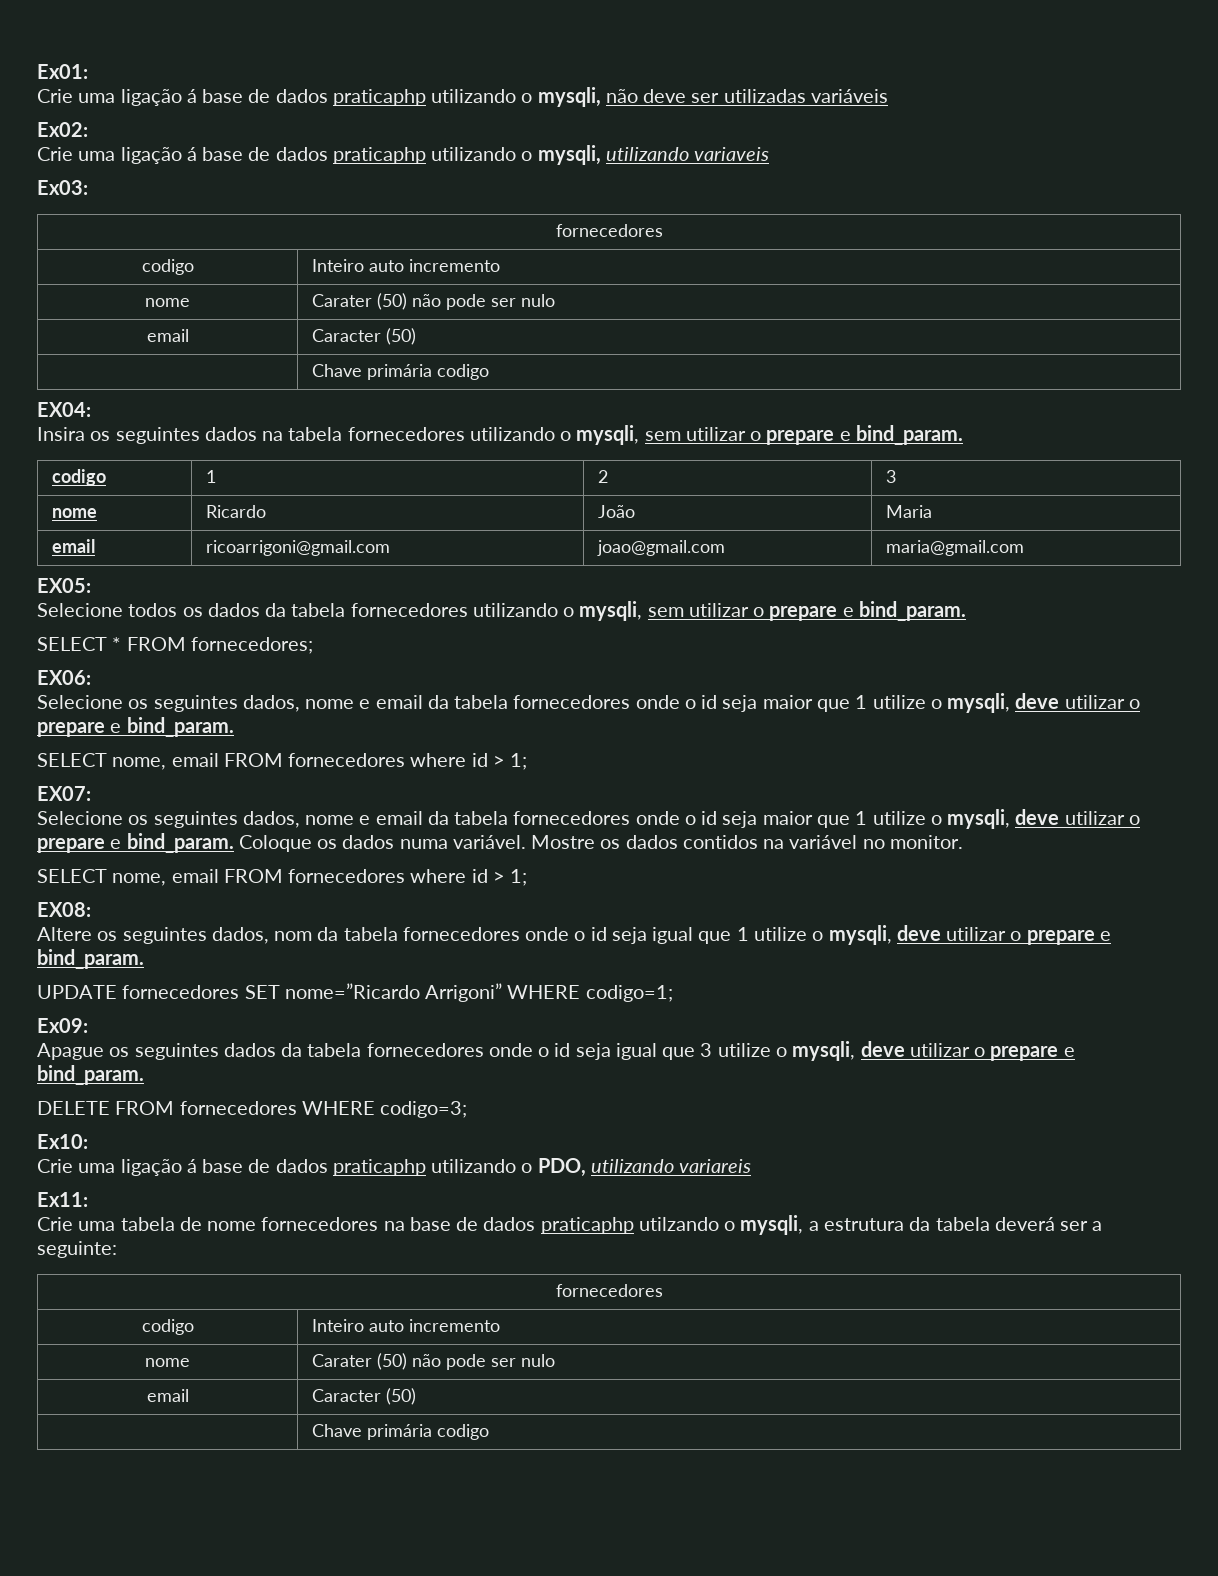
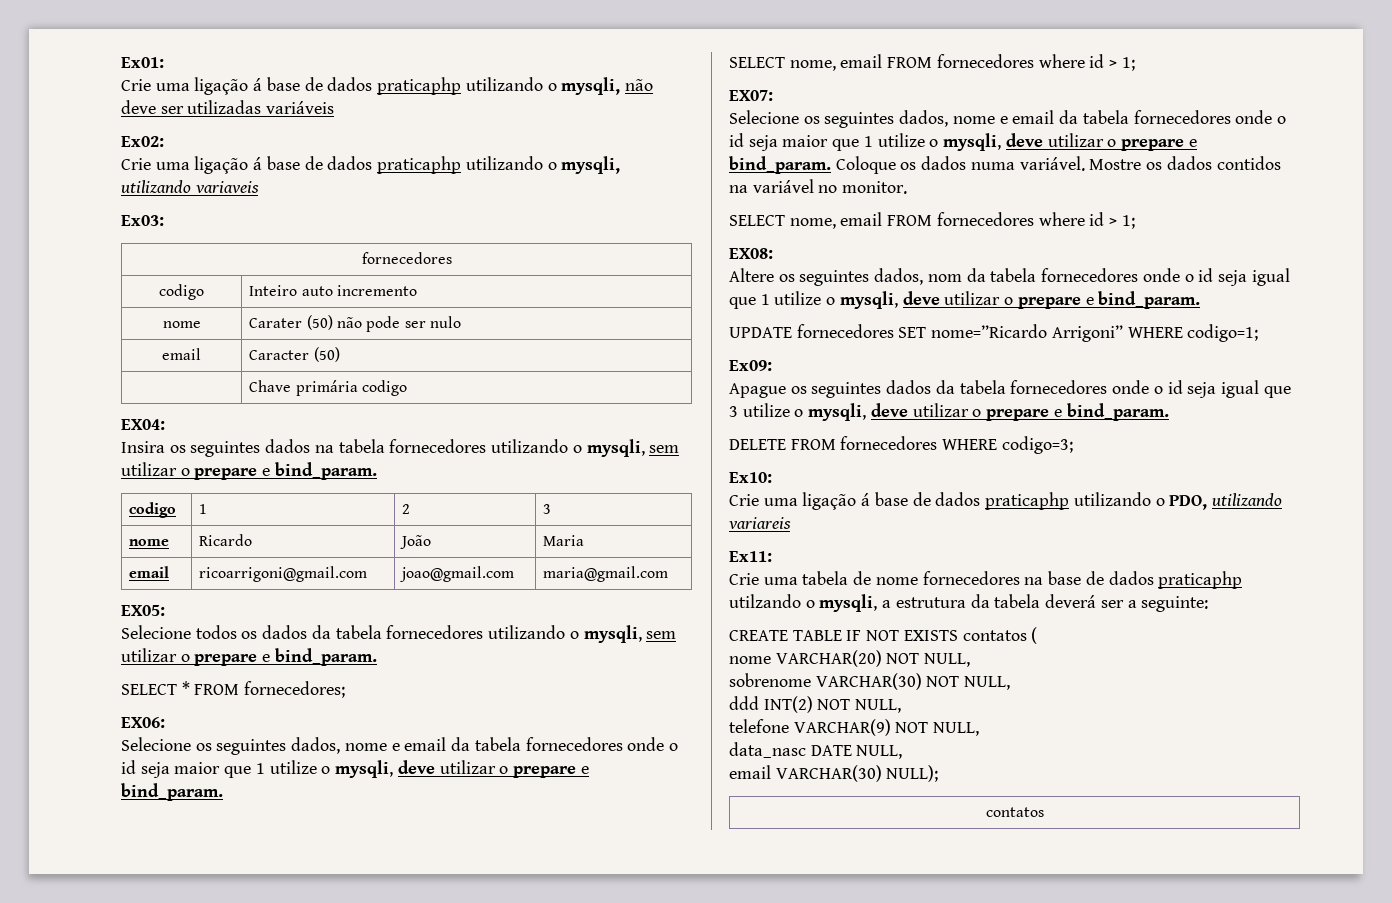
[555,1284,663,1297] [141,1319,194,1335] [311,1319,500,1332] [145,1358,190,1367] [311,1353,555,1370] [146,1389,189,1402] [311,1388,416,1405] [311,1424,489,1440] // fornecedores // codigo | Inteiro auto incremento // nome | Carater (50) não pode ser nulo // email | Caracter (50) // | Chave primária codigo -> [729,627,1038,644] [729,650,971,667] [729,673,1011,690] [729,696,902,713] [729,719,980,736] [729,742,903,759] [729,765,939,782] [985,807,1044,817] // CREATE TABLE IF NOT EXISTS contatos ( // nome VARCHAR(20) NOT NULL, // sobrenome VARCHAR(30) NOT NULL, // ddd INT(2) NOT NULL, // telefone VARCHAR(9) NOT NULL, // data_nasc DATE NULL, // email VARCHAR(30) NULL); // contatos

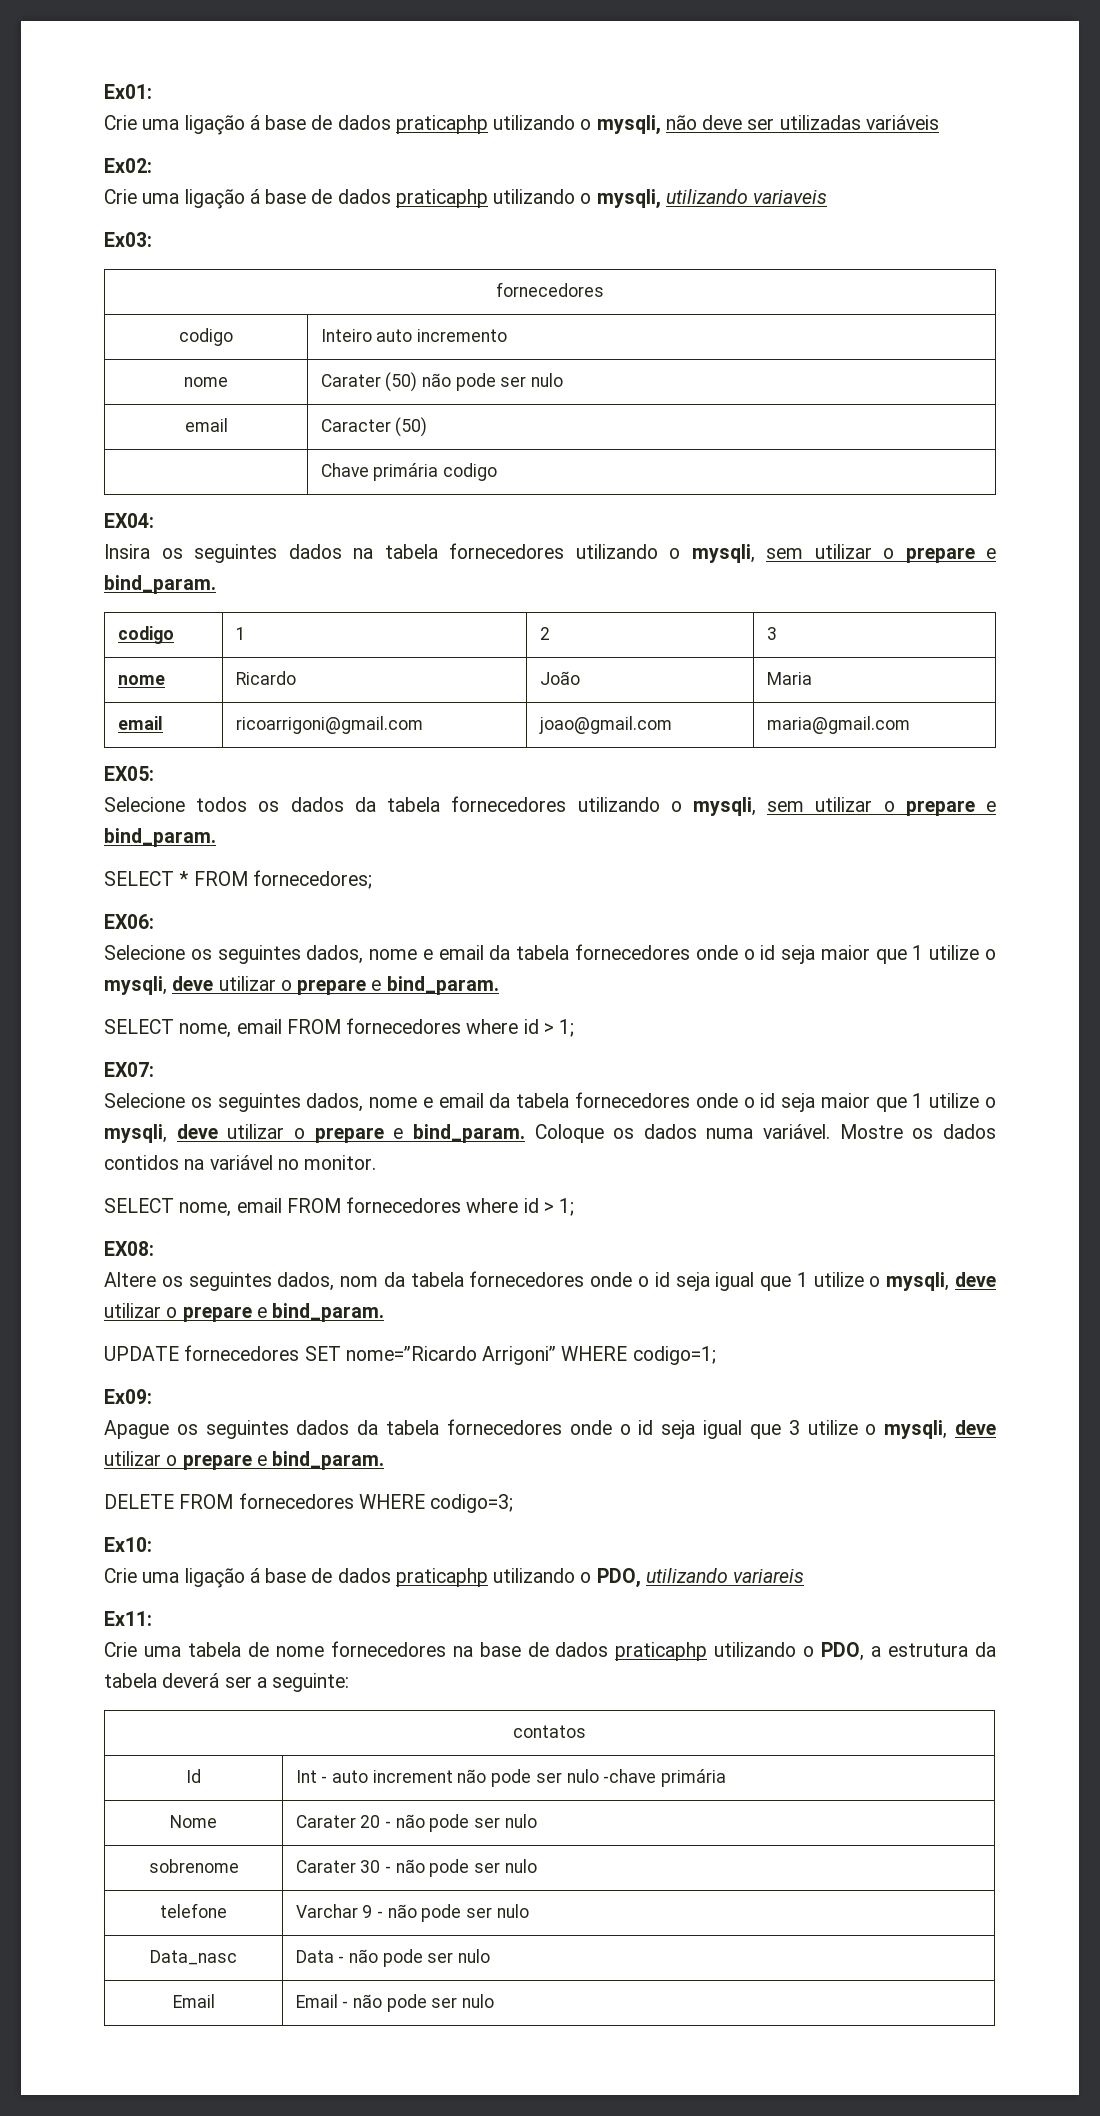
[729,594,878,612] utilzando o mysqli, -> [714,1642,865,1661] utilizando o PDO,
[729,627,1038,644] [729,650,971,667] [729,673,1011,690] [729,696,902,713] [729,719,980,736] [729,742,903,759] [729,765,939,782] [985,807,1044,817] // CREATE TABLE IF NOT EXISTS contatos ( // nome VARCHAR(20) NOT NULL, // sobrenome VARCHAR(30) NOT NULL, // ddd INT(2) NOT NULL, // telefone VARCHAR(9) NOT NULL, // data_nasc DATE NULL, // email VARCHAR(30) NULL); // contatos -> [513,1725,586,1738] [186,1769,201,1783] [295,1769,727,1787] [170,1815,217,1828] [295,1814,537,1832] [148,1859,239,1873] [295,1859,537,1877] [160,1903,227,1918] [295,1904,529,1922] [150,1950,237,1965] [295,1949,491,1967] [172,1994,215,2008] [295,1994,495,2012] // contatos // Id | Int - auto increment não pode ser nulo -chave primária // Nome | Carater 20 - não pode ser nulo // sobrenome | Carater 30 - não pode ser nulo // telefone | Varchar 9 - não pode ser nulo // Data_nasc | Data - não pode ser nulo // Email | Email - não pode ser nulo

